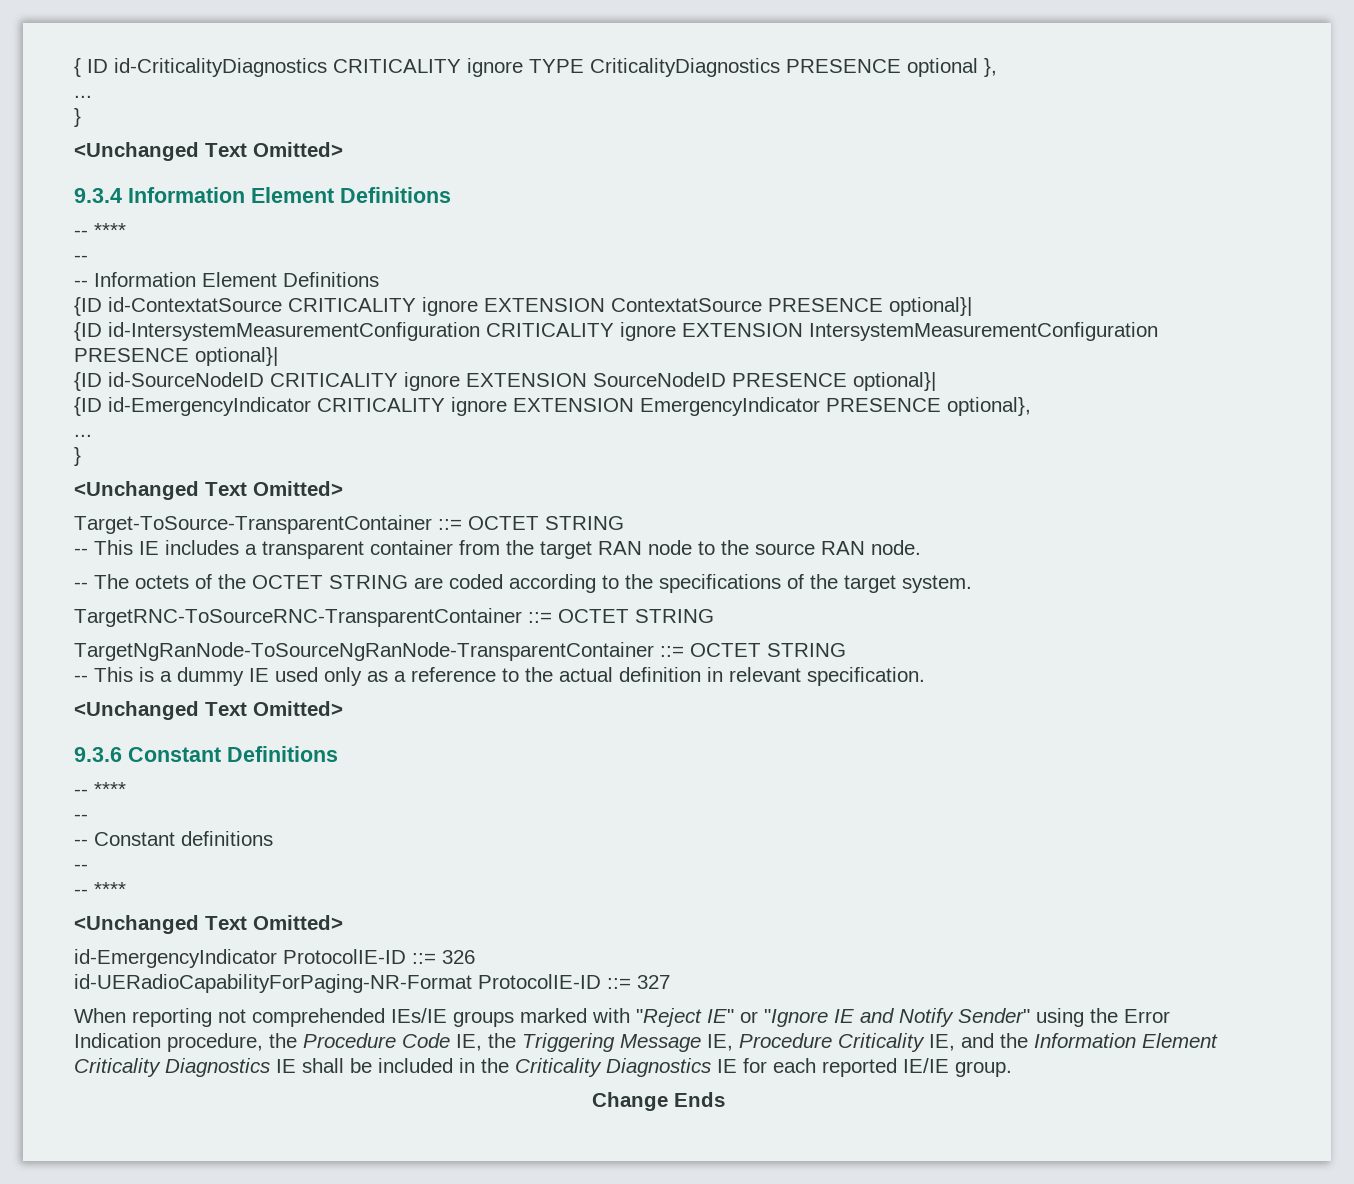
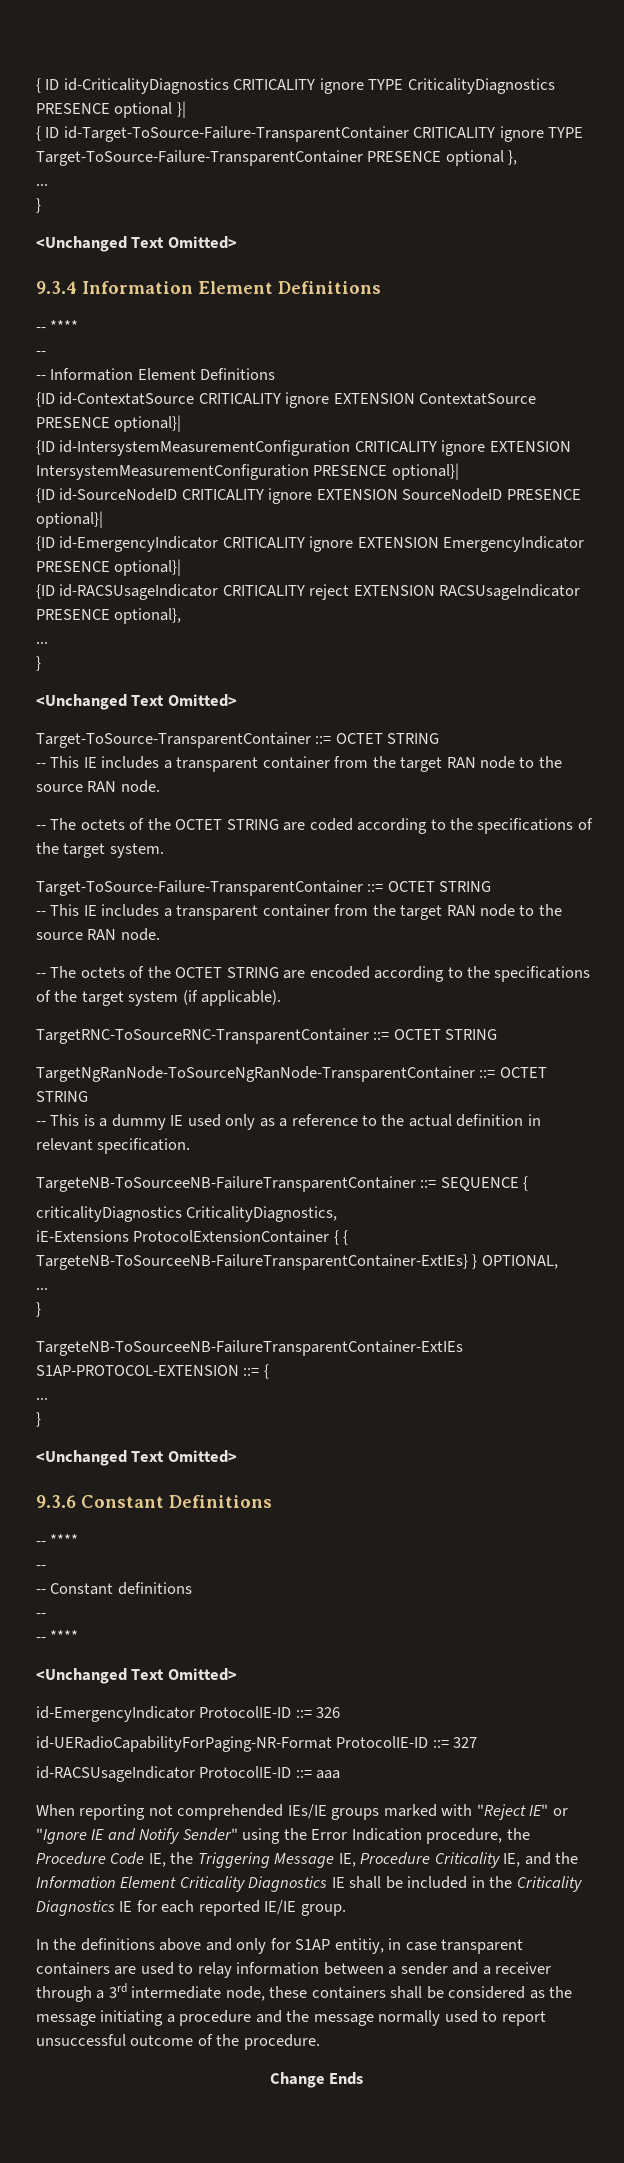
(978, 67) none -> [176,101,186,118] [36,126,584,142] [36,150,504,166] }| // { ID id-Target-ToSource-Failure-TransparentContainer CRITICALITY ignore TYPE Target-ToSource-Failure-TransparentContainer PRESENCE optional
(941, 405) none -> [114,559,182,576] [36,584,581,600] [36,609,110,620] optional}| // {ID id-RACSUsageIndicator CRITICALITY reject EXTENSION RACSUsageIndicator PRESENCE
(972, 584) none -> [36,880,492,896] [36,904,562,920] [36,928,160,941] [36,966,591,982] [36,990,282,1006] // Target-ToSource-Failure-TransparentContainer ::= OCTET STRING // -- This IE includes a transparent container from the target RAN node to the source RAN node. // -- The octets of the OCTET STRING are encoded according to the specifications of the target system (if applicable).
(925, 676) none -> [36,1176,529,1192] [36,1206,338,1222] [36,1230,349,1245] [36,1254,558,1270] [36,1287,48,1290] [36,1302,41,1317] [36,1340,463,1356] [36,1364,269,1379] [36,1397,48,1400] [36,1412,41,1427] // TargeteNB-ToSourceeNB-FailureTransparentContainer ::= SEQUENCE { // criticalityDiagnostics CriticalityDiagnostics, // iE-Extensions ProtocolExtensionContainer { { TargeteNB-ToSourceeNB-FailureTransparentContainer-ExtIEs} } OPTIONAL, // ... // } // TargeteNB-ToSourceeNB-FailureTransparentContainer-ExtIEs S1AP-PROTOCOL-EXTENSION ::= { // ... // }
(670, 982) none -> [36,1766,341,1782] // id-RACSUsageIndicator ProtocolIE-ID ::= aaa
(1012, 1069) none -> [36,1938,524,1954] [36,1962,552,1978] [36,1983,573,2002] [36,2010,546,2026] [36,2034,320,2050] // In the definitions above and only for S1AP entitiy, in case transparent containers are used to relay information between a sender and a receiver through a 3rd intermediate node, these containers shall be considered as the message initiating a procedure and the message normally used to report unsuccessful outcome of the procedure.

